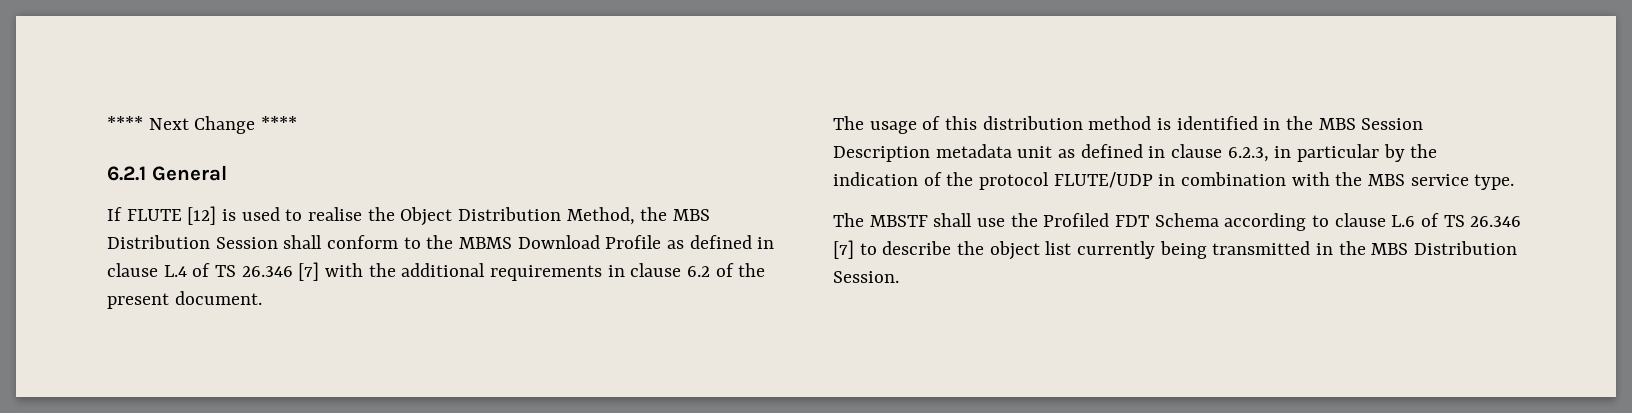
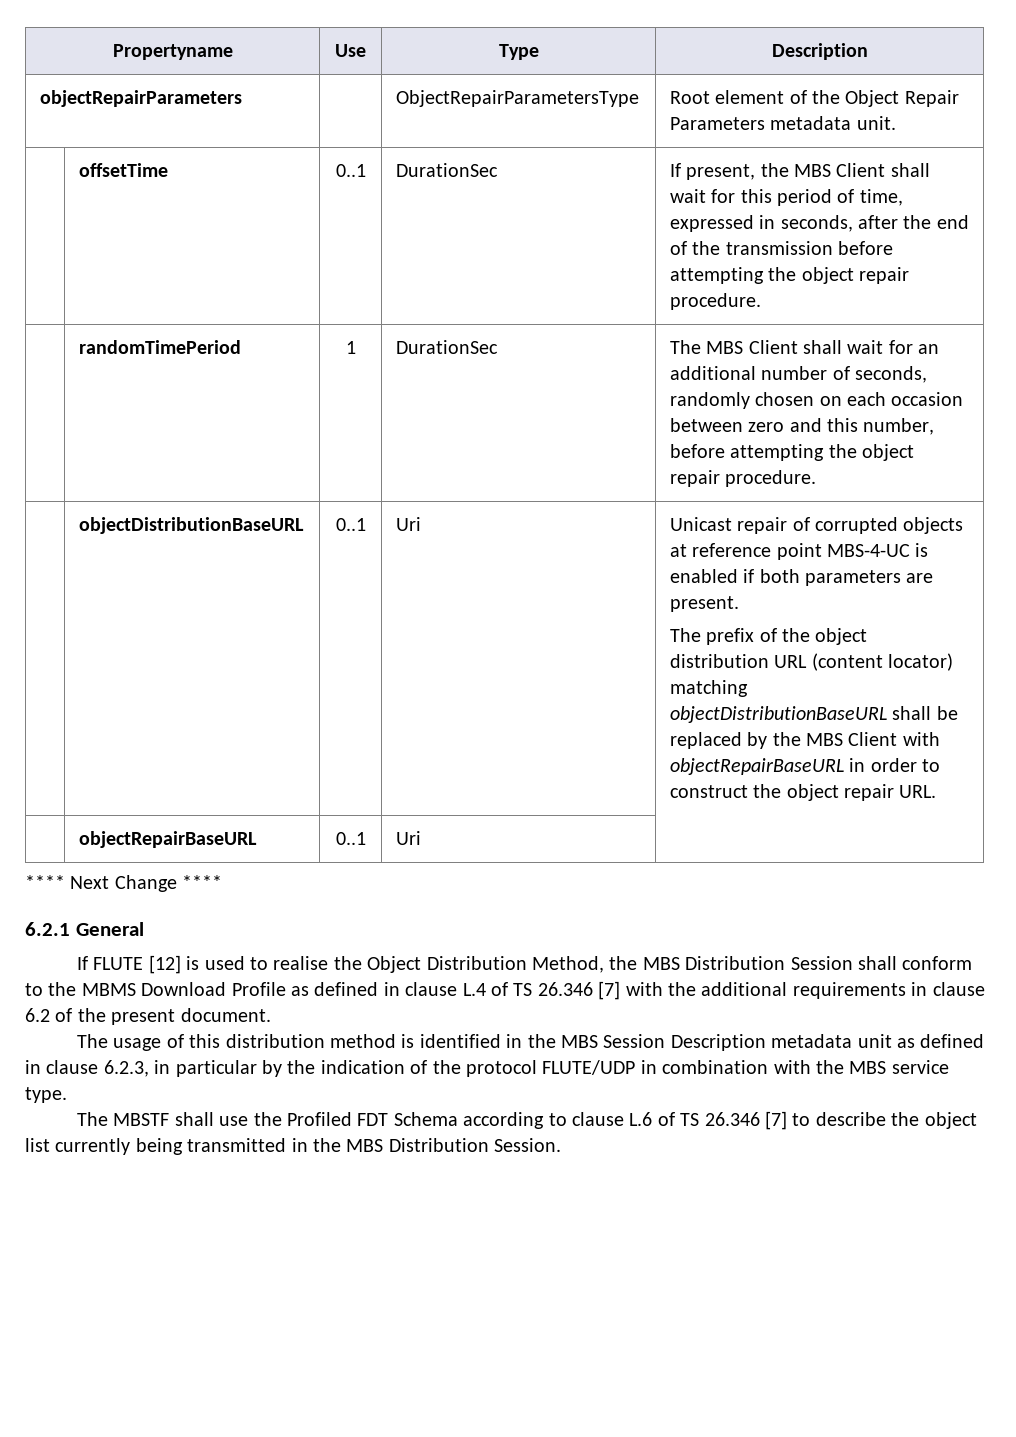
(107, 123) none -> [112,44,233,60] [335,44,366,57] [498,44,539,60] [771,43,868,60] [39,90,242,107] [395,90,639,107] [669,90,959,107] [669,116,896,130] [78,163,168,177] [335,164,366,177] [395,163,498,177] [669,163,930,180] [669,189,903,206] [669,215,969,232] [669,241,894,255] [669,267,910,284] [669,293,761,310] [78,340,241,354] [345,341,356,354] [395,340,498,354] [669,340,940,354] [669,366,928,383] [669,392,964,409] [669,418,935,435] [669,444,915,461] [669,470,817,487] [78,517,304,534] [335,518,366,531] [395,517,421,531] [669,517,964,534] [669,543,929,560] [669,569,934,586] [669,596,739,612] [669,628,868,645] [669,653,954,671] [669,680,748,697] [669,706,958,723] [669,732,940,749] [669,758,941,775] [669,784,937,801] [78,831,257,848] [335,832,366,845] [395,831,421,845] Propertyname | Use | Type | Description // objectRepairParameters | | ObjectRepairParametersType | Root element of the Object Repair Parameters metadata unit. // | offsetTime | 0..1 | DurationSec | If present, the MBS Client shall wait for this period of time, expressed in seconds, after the end of the transmission before attempting the object repair procedure. // | randomTimePeriod | 1 | DurationSec | The MBS Client shall wait for an additional number of seconds, randomly chosen on each occasion between zero and this number, before attempting the object repair procedure. // | objectDistributionBaseURL | 0..1 | Uri | Unicast repair of corrupted objects at reference point MBS-4-UC is enabled if both parameters are present. // The prefix of the object distribution URL (content locator) matching objectDistributionBaseURL shall be replaced by the MBS Client with objectRepairBaseURL in order to construct the object repair URL. // | objectRepairBaseURL | 0..1 | Uri | //

